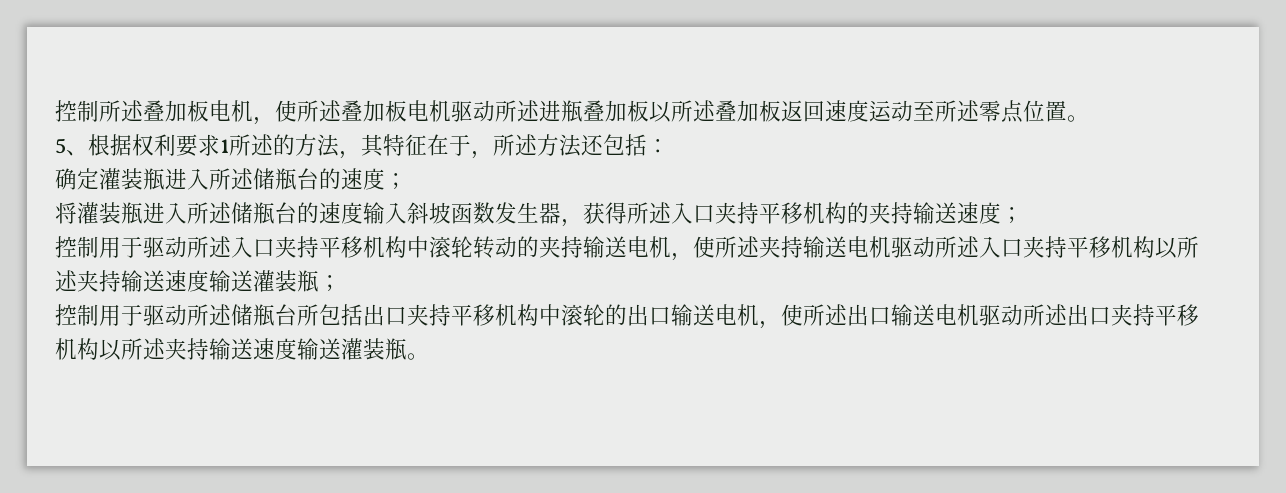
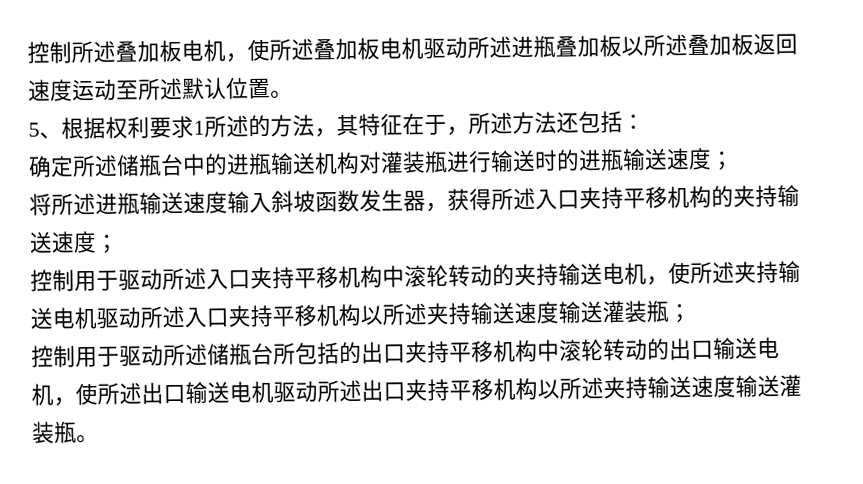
[979,100,1023,123] 零点 -> [182,77,227,100] 默认
[99,168,407,190] [55,202,319,224] 灌装瓶进入所述储瓶台的速度； // 将灌装瓶进入所述储瓶台的 -> [72,147,734,178] [29,191,184,216] 所述储瓶台中的进瓶输送机构对灌装瓶进行输送时的进瓶输送速度； // 将所述进瓶输送
(363, 315) none -> [339,341,362,365] 的
(605, 315) none -> [603,338,648,361] 转动

